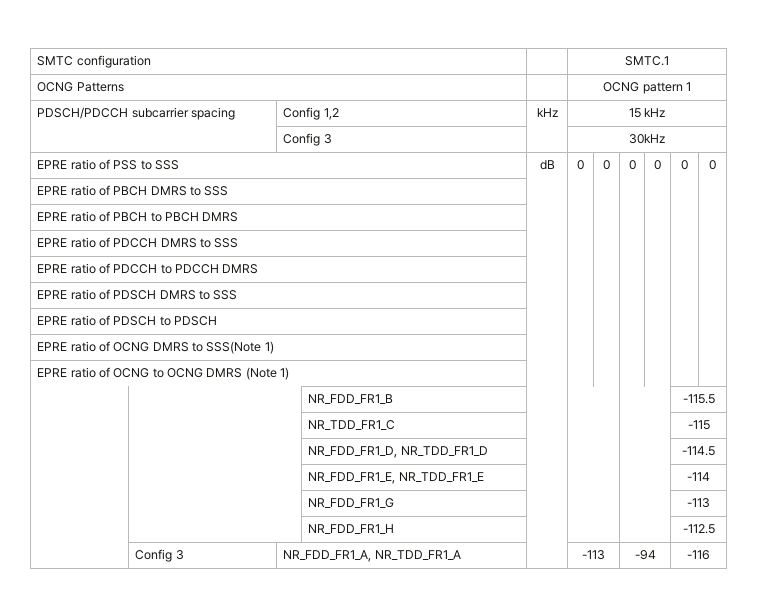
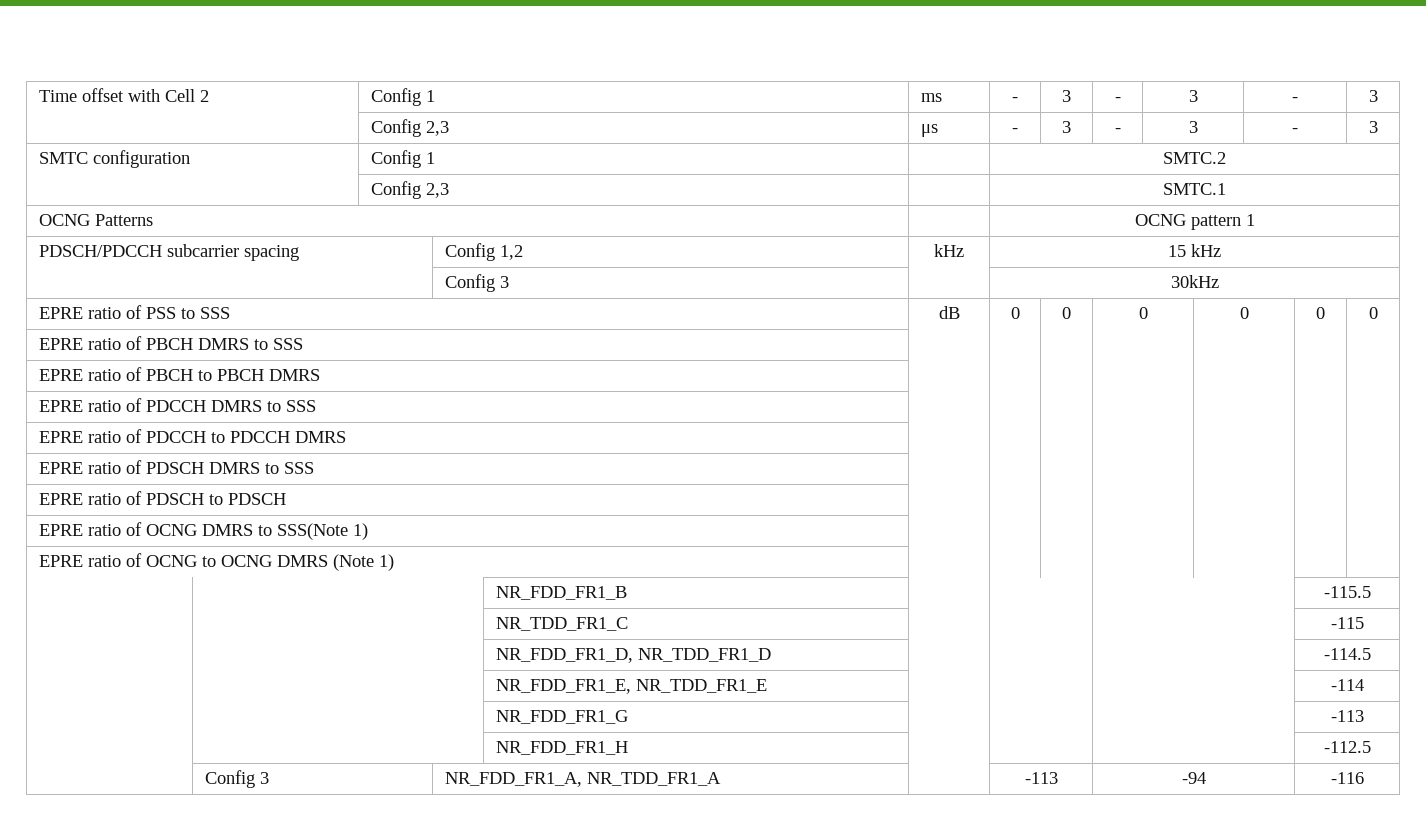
[37,55,151,68] SMTC configuration -> [39,88,210,102] [371,88,436,106] [921,93,943,102] [1012,97,1018,102] [1062,90,1071,102] [1114,97,1121,102] [1188,90,1198,102] [1292,97,1298,102] [1368,90,1378,102] [371,119,450,137] [921,124,939,137] [1012,128,1018,133] [1062,121,1071,133] [1114,128,1121,133] [1188,121,1198,133] [1292,128,1298,133] [1368,121,1378,133] [39,150,191,168] [371,150,436,168] [1163,152,1226,164] [371,181,450,199] Time offset with Cell 2 | Config 1 | ms | - | 3 | - | 3 | - | 3 // | Config 2,3 | μs | - | 3 | - | 3 | - | 3 // SMTC configuration | Config 1 | | SMTC.2 // | Config 2,3

